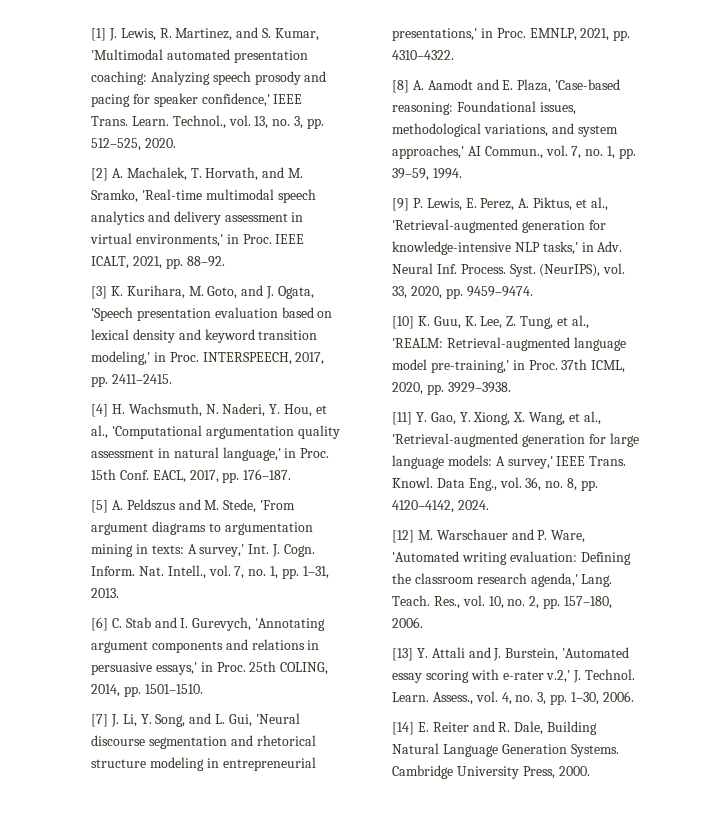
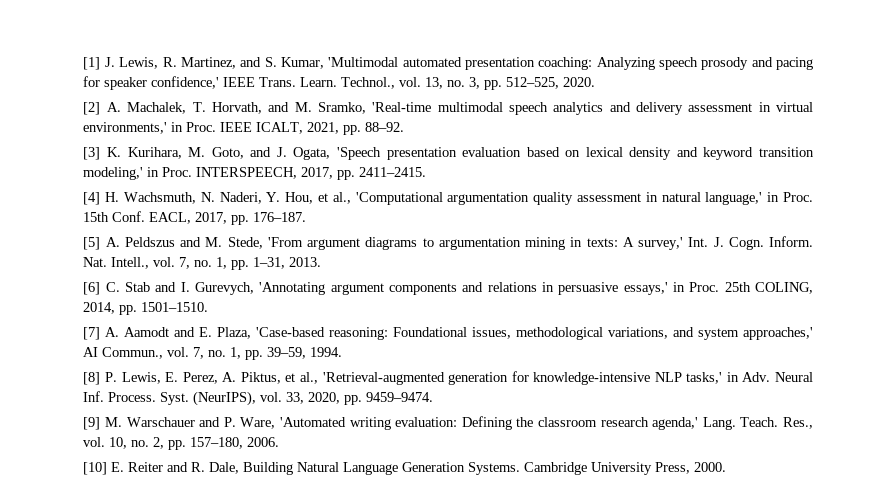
[111,713,300,727] [91,735,316,749] [91,757,316,771] [392,28,631,41] [392,50,455,60] [392,80,410,93] J. Li, Y. Song, and L. Gui, 'Neural discourse segmentation and rhetorical structure modeling in entrepreneurial presentations,' in Proc. EMNLP, 2021, pp. 4310–4322. // [8] -> (101, 333) none
[392,198,410,211] [9] -> [83,372,101,385] [8]
[392,315,589,329] [392,337,626,351] [392,359,626,373] [392,382,511,395] [392,411,601,425] [392,433,639,447] [392,455,627,469] [392,477,598,491] [392,500,490,513] [392,530,415,543] [10] K. Guu, K. Lee, Z. Tung, et al., 'REALM: Retrieval-augmented language model pre-training,' in Proc. 37th ICML, 2020, pp. 3929–3938. // [11] Y. Gao, Y. Xiong, X. Wang, et al., 'Retrieval-augmented generation for large language models: A survey,' IEEE Trans. Knowl. Data Eng., vol. 36, no. 8, pp. 4120–4142, 2024. // [12] -> [83,417,101,430] [9]
[392,647,630,661] [392,669,636,683] [392,691,634,705] [392,722,415,735] [13] Y. Attali and J. Burstein, 'Automated essay scoring with e-rater v.2,' J. Technol. Learn. Assess., vol. 4, no. 3, pp. 1–30, 2006. // [14] -> [83,462,108,475] [10]

